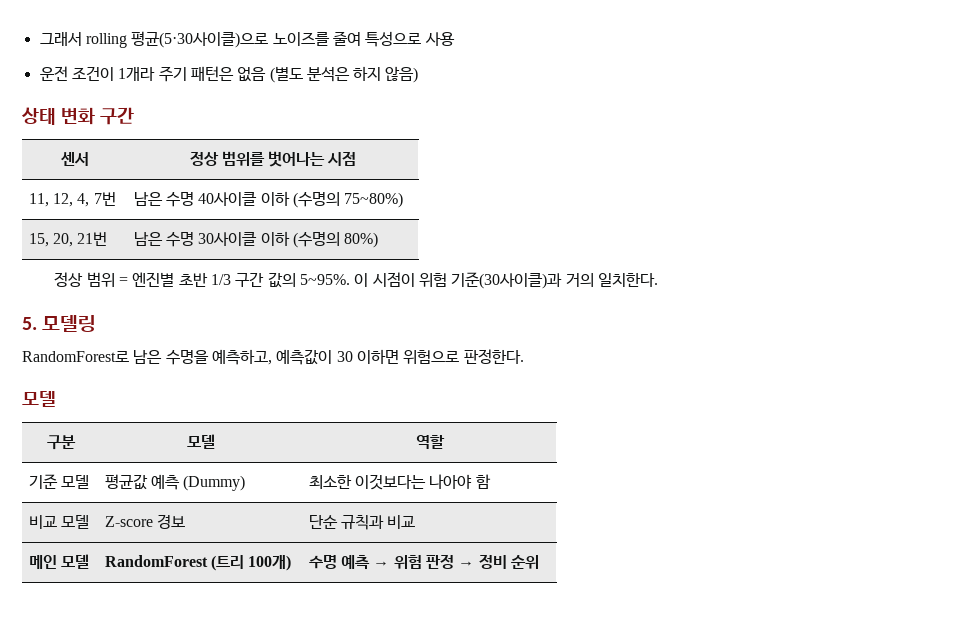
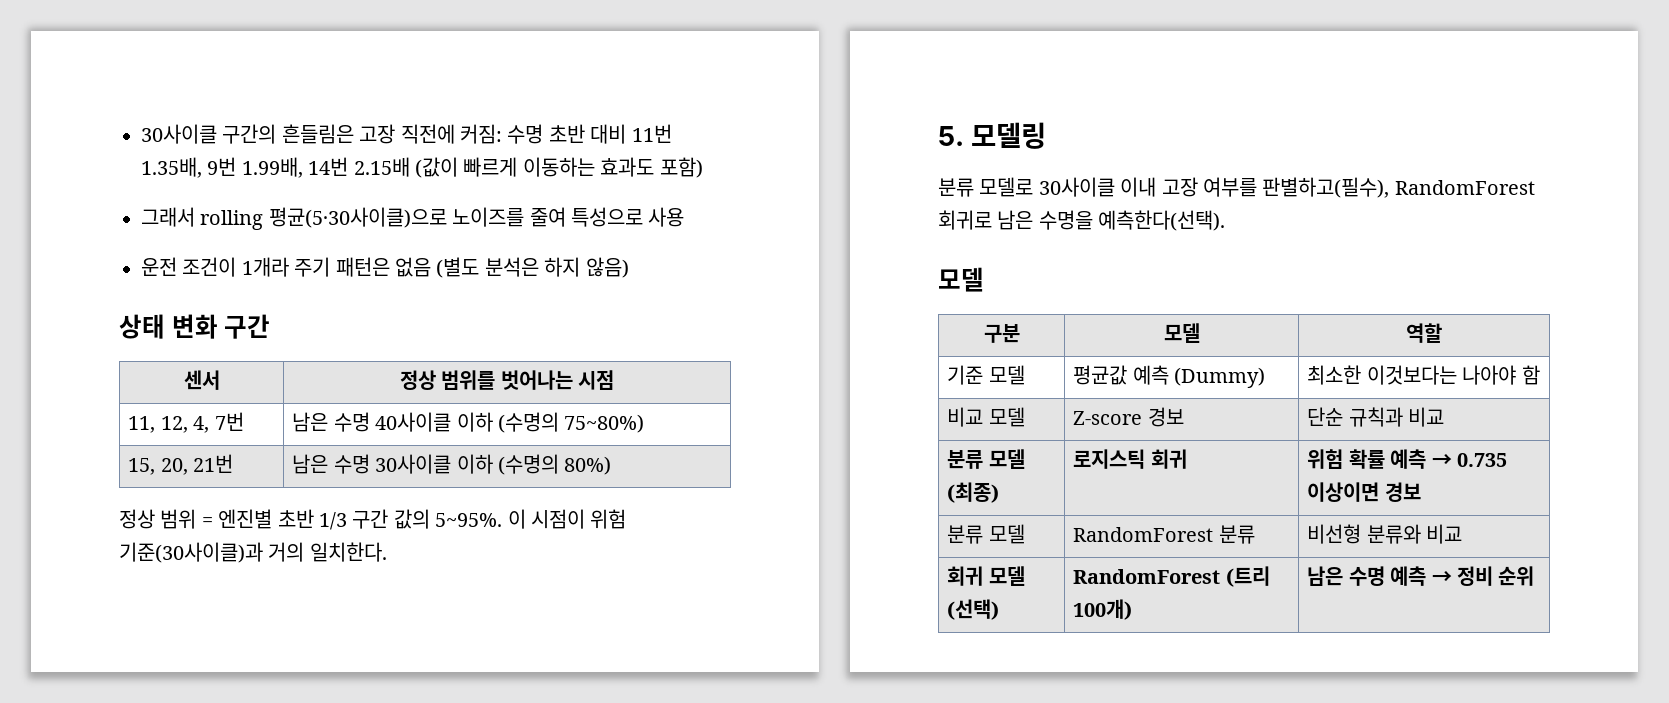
(39, 39) none -> [141,124,672,144] [141,157,703,178] 30사이클 구간의 흔들림은 고장 직전에 커짐: 수명 초반 대비 11번 1.35배, 9번 1.99배, 14번 2.15배 (값이 빠르게 이동하는 효과도 포함) //
[22,349,524,365] RandomForest로 남은 수명을 예측하고, 예측값이 30 이하면 위험으로 판정한다. -> [938,177,1535,198] [938,210,1226,231] 분류 모델로 30사이클 이내 고장 여부를 판별하고(필수), RandomForest 회귀로 남은 수명을 예측한다(선택).
[28,554,90,569] 메인 모델 -> [947,449,1025,469] [947,482,1000,503] [1073,449,1187,469] [1307,449,1507,469] [1307,482,1421,502] [947,524,1025,544] [1073,525,1255,544] [1307,524,1463,544] [947,566,1025,586] [947,599,1000,620] 분류 모델 (최종) | 로지스틱 회귀 | 위험 확률 예측 → 0.735 이상이면 경보 // 분류 모델 | RandomForest 분류 | 비선형 분류와 비교 // 회귀 모델 (선택)
(292, 563) none -> [1307,566,1344,586] 남은
[393,554,475,569] 위험 판정 → -> (1452, 577) none

